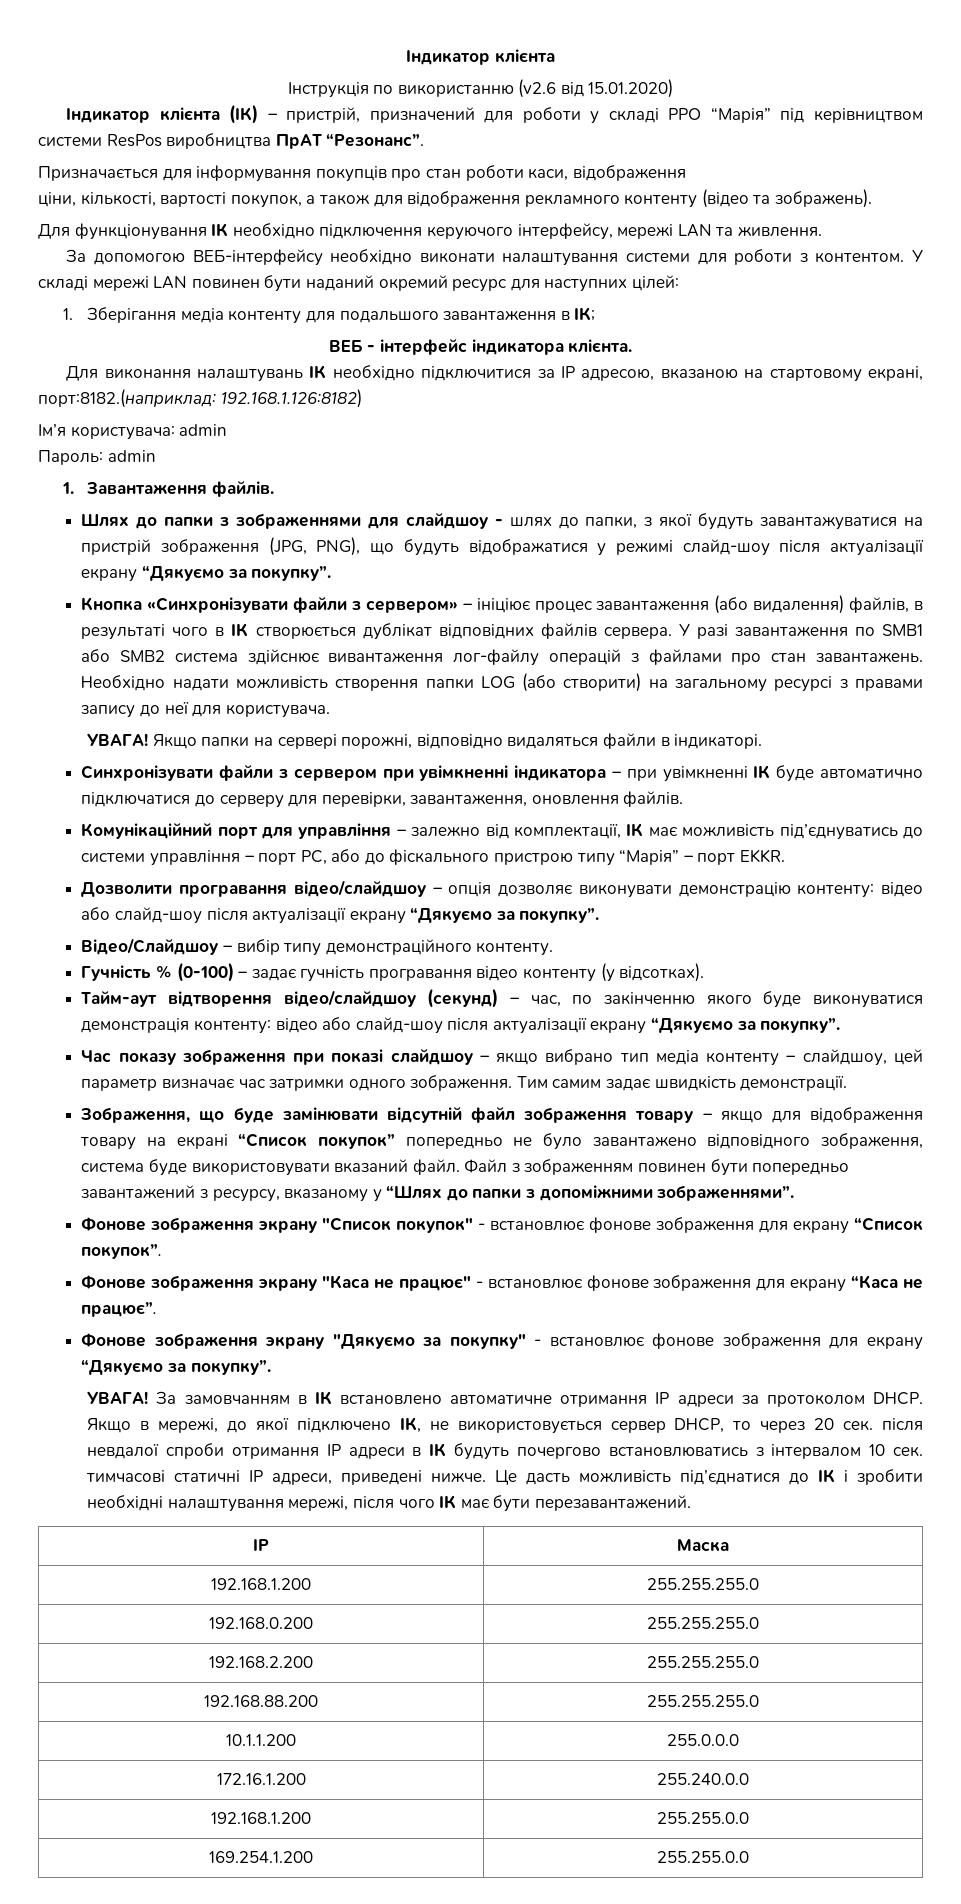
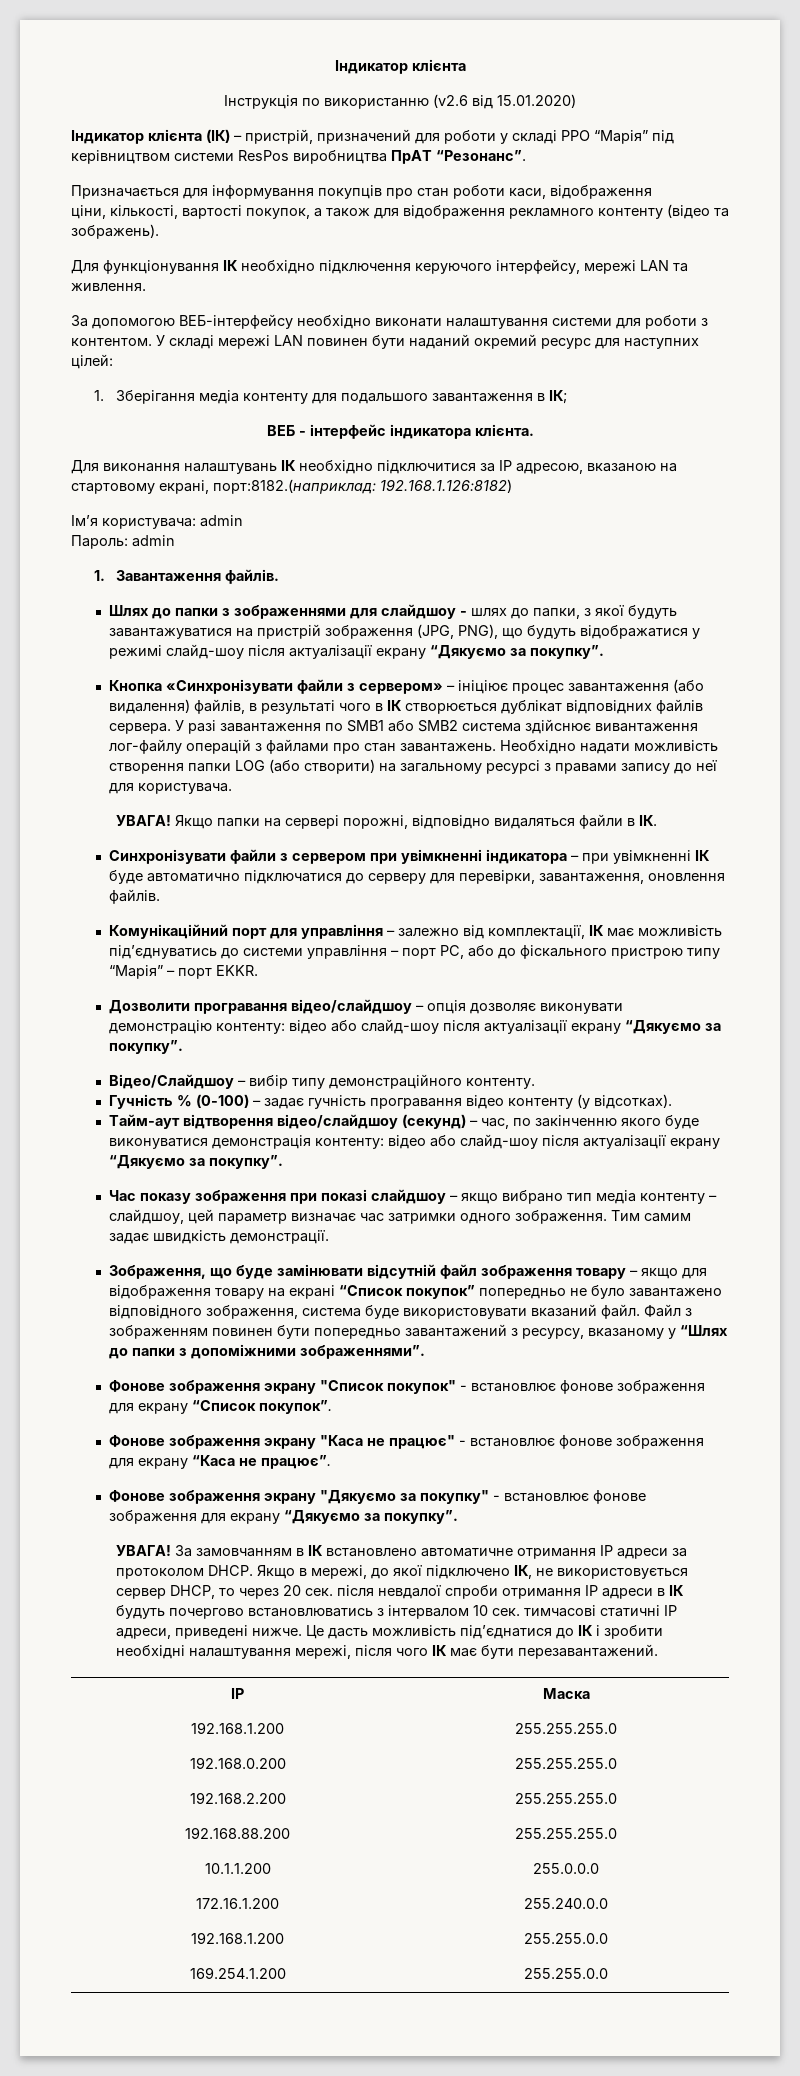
[674,734,763,749] iндикаторi. -> [639,815,658,826] IК.

